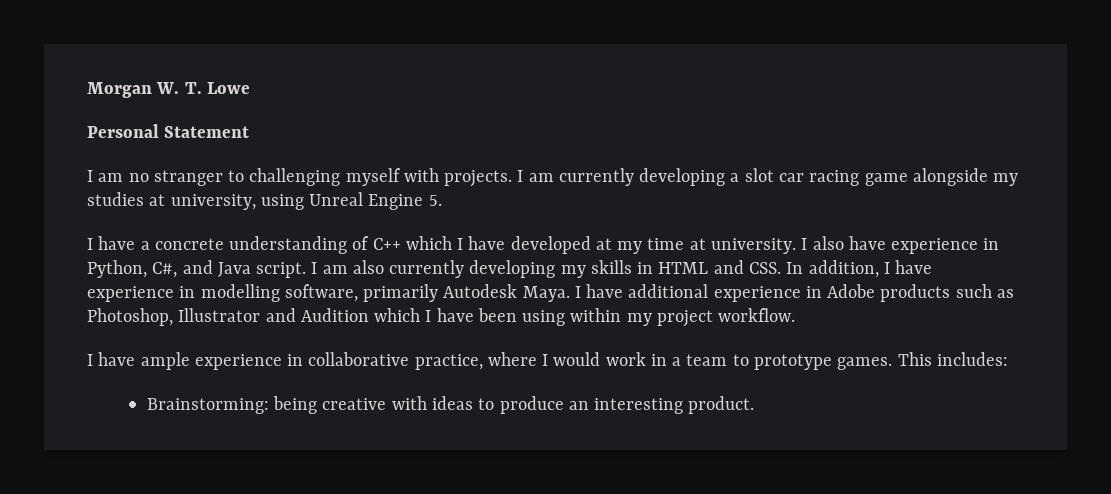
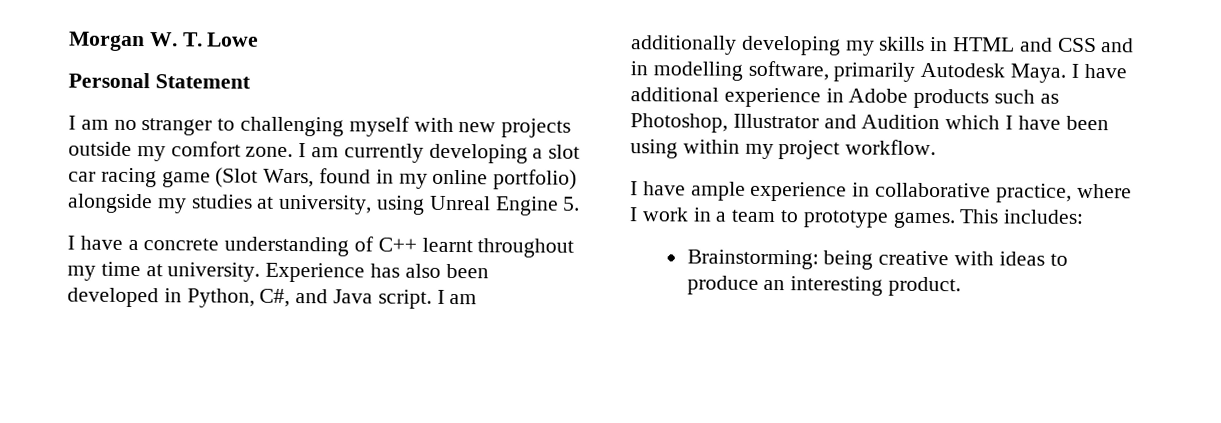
[444,170,513,187] projects. -> [458,118,572,138] [68,141,294,162] new projects outside my comfort zone.
(908, 179) none -> [215,167,578,190] (Slot Wars, found in my online portfolio)
[405,236,979,254] which I have developed at my time at university. I also have experience -> [421,237,575,258] [67,261,489,283] [67,287,159,308] learnt throughout my time at university. Experience has also been developed
[352,260,465,278] also currently -> [630,35,737,55] additionally
[748,260,933,278] [87,286,174,302] CSS. In addition, I have experience -> [1057,37,1135,53] CSS and
[553,352,601,366] would -> (638, 214) none

